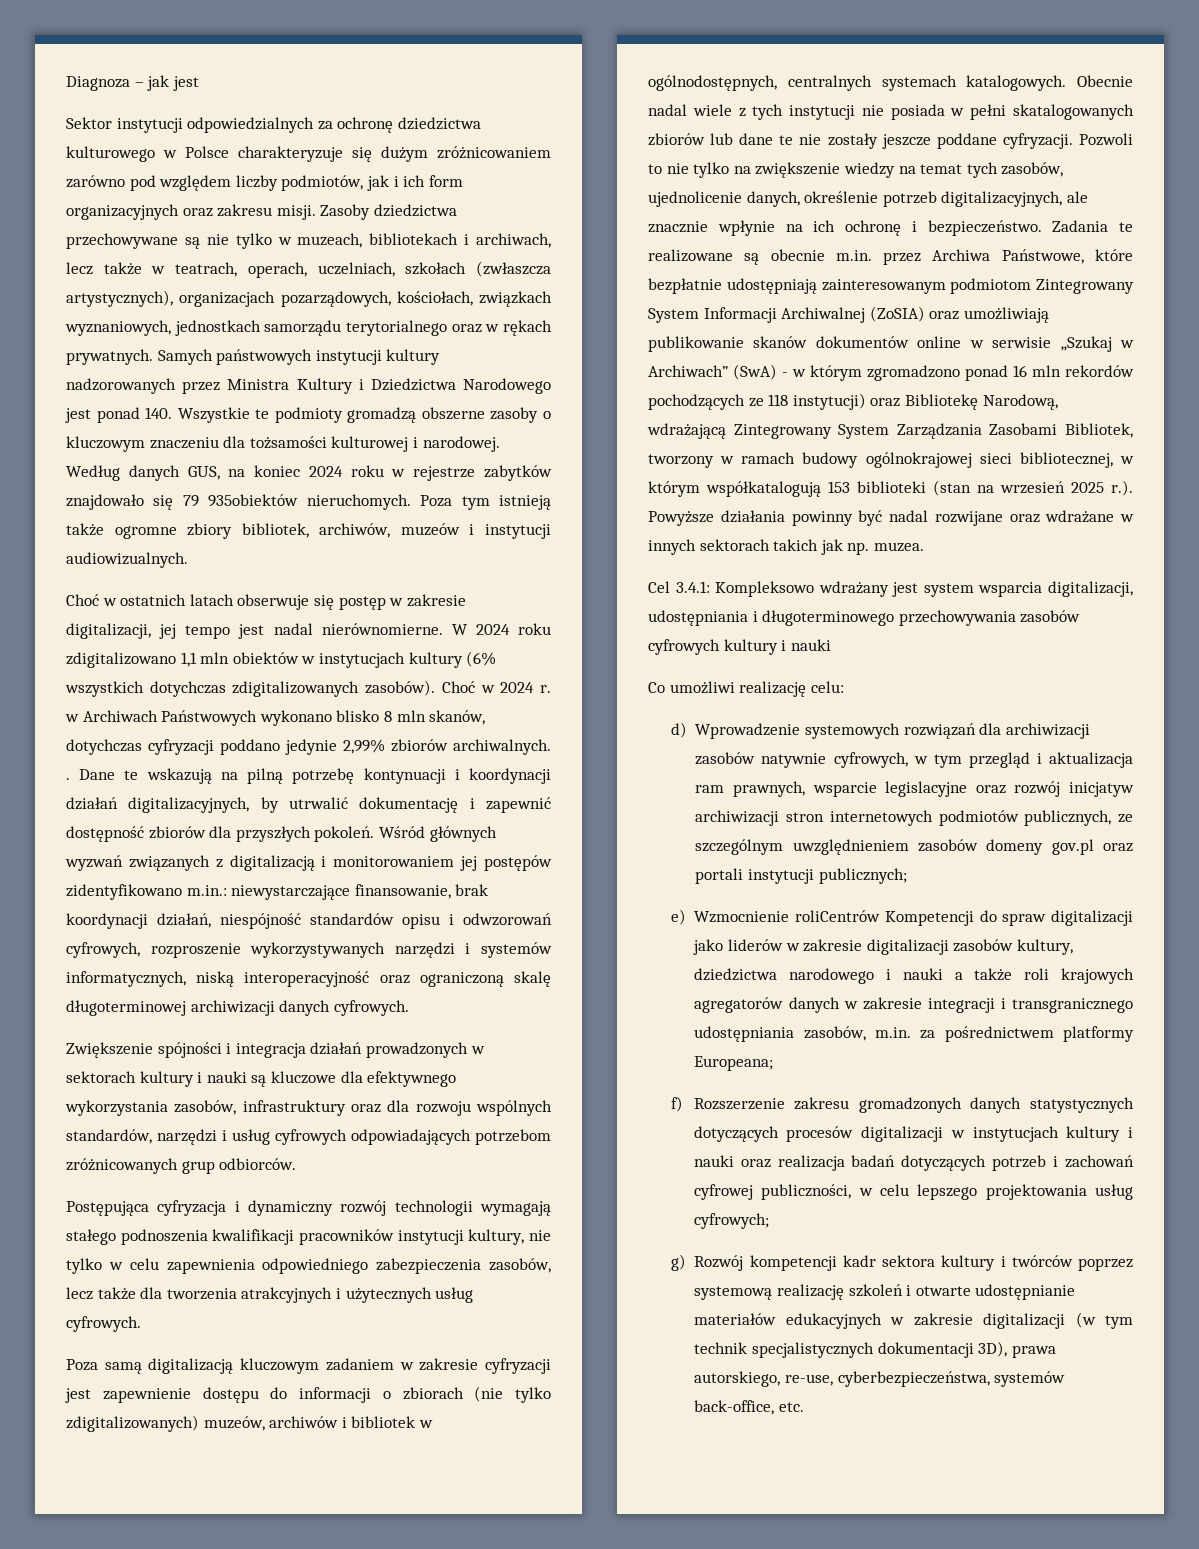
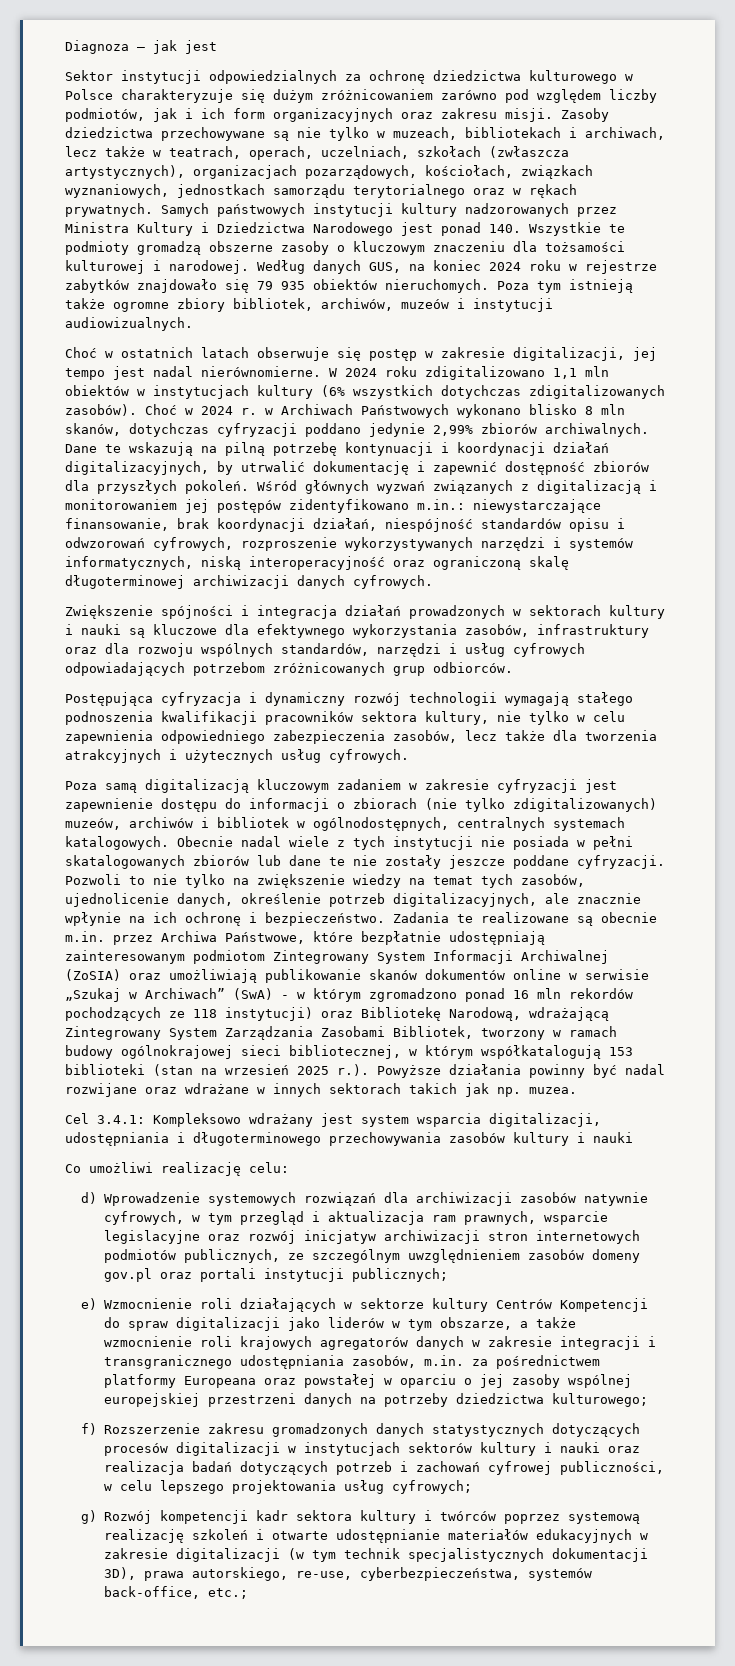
[208,494,299,507] 935obiektów -> [281,279,377,290] 935 obiektów
[66,778,70,780] . -> (649, 430) none
[397,1230,464,1245] instytucji -> [361,711,417,722] sektora
[648,639,720,655] cyfrowych -> (505, 1137) none
[795,910,881,922] roliCentrów -> [199,1298,552,1312] roli działających w sektorze kultury Centrów
[803,939,1073,955] [694,968,943,984] zakresie digitalizacji zasobów kultury, dziedzictwa narodowego i nauki -> [407,1317,512,1331] tym obszarze,
(1013, 974) none -> [103,1336,192,1347] wzmocnienie
[694,1056,774,1071] Europeana; -> [183,1374,632,1388] [103,1393,648,1407] Europeana oraz powstałej w oparciu o jej zasoby wspólnej europejskiej przestrzeni danych na potrzeby dziedzictwa kulturowego;
(1059, 1134) none -> [407,1442,472,1453] sektorów
[778,1402,804,1412] etc. -> [207,1588,248,1599] etc.;

